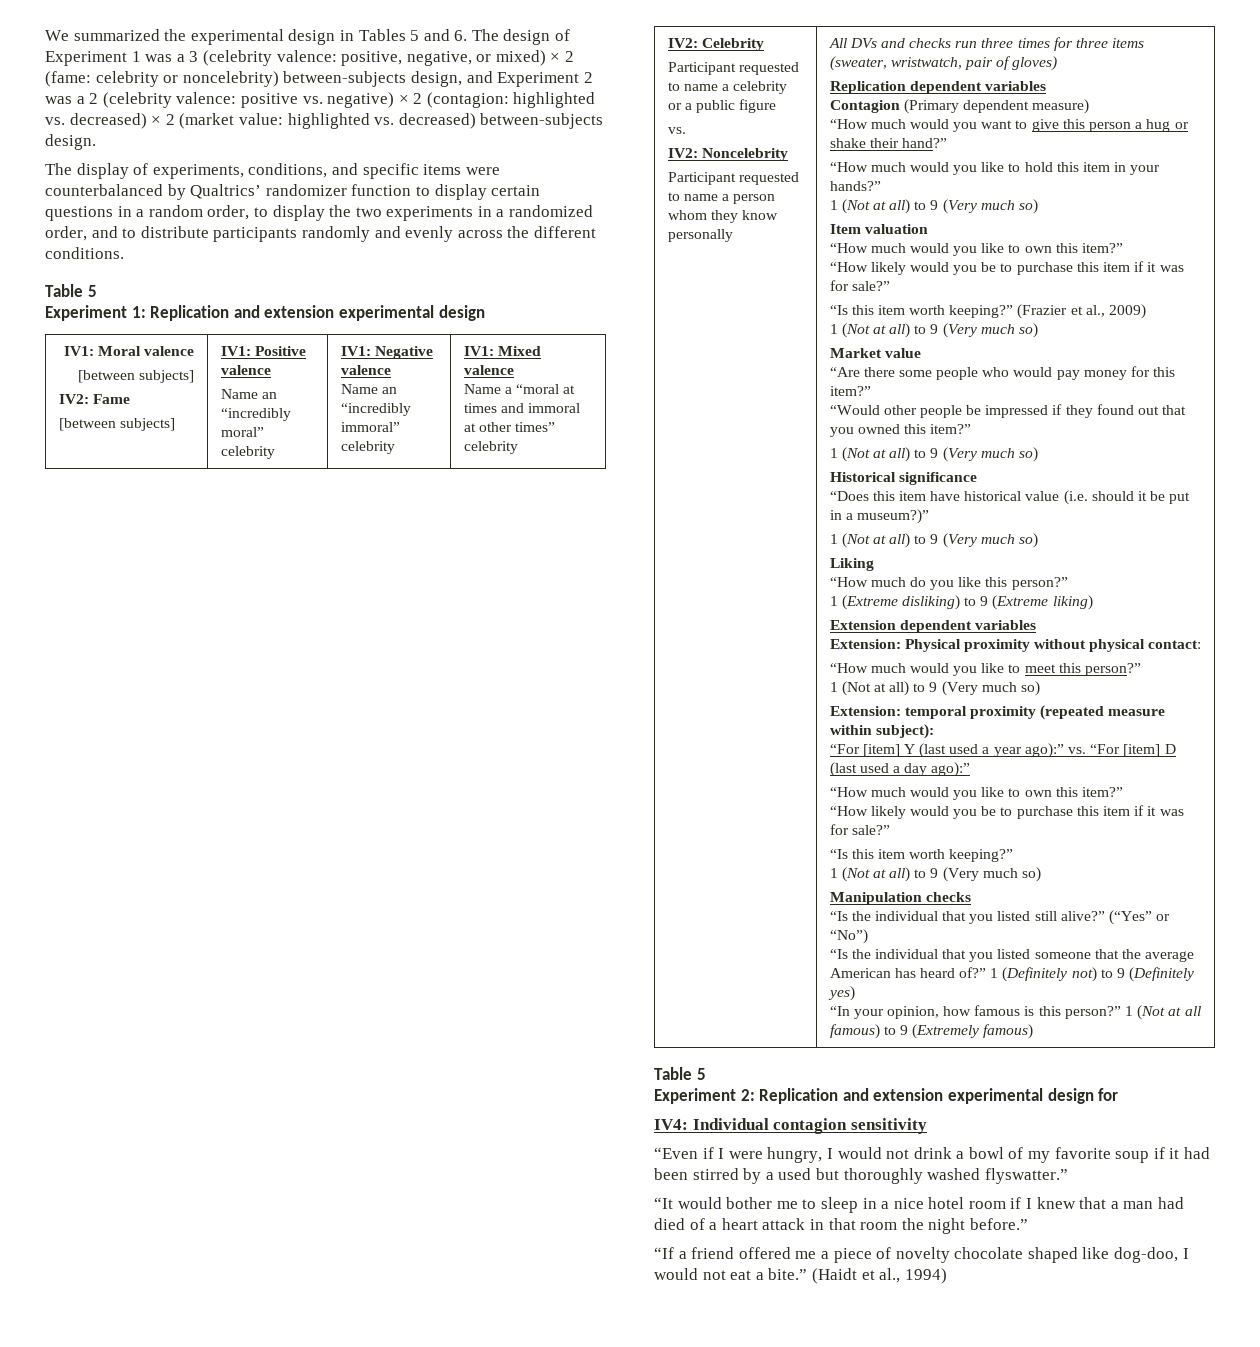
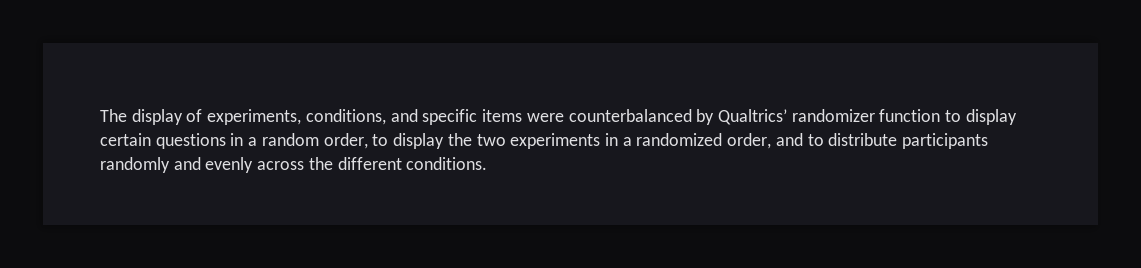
[45,29,571,45] [45,50,575,66] [45,71,593,87] [45,92,596,108] [45,113,604,129] [45,134,96,150] We summarized the experimental design in Tables 5 and 6. The design of Experiment 1 was a 3 (celebrity valence: positive, negative, or mixed) × 2 (fame: celebrity or noncelebrity) between-subjects design, and Experiment 2 was a 2 (celebrity valence: positive vs. negative) × 2 (contagion: highlighted vs. decreased) × 2 (market value: highlighted vs. decreased) between-subjects design. // -> (100, 115) none
[45,284,97,297] [45,305,485,321] [64,346,195,356] [78,370,195,383] [58,394,130,404] [58,418,175,431] [220,346,306,356] [220,365,271,375] [220,389,277,399] [220,408,291,421] [220,427,264,437] [220,446,275,459] [340,346,433,359] [340,365,391,375] [340,384,397,394] [340,403,411,416] [340,422,400,432] [340,441,395,454] [463,346,541,356] [463,365,514,375] [463,384,576,394] [463,403,580,413] [463,422,555,432] [463,441,518,454] [667,38,764,51] [667,62,799,75] [667,81,788,94] [667,99,777,113] [667,127,686,134] [667,148,788,161] [667,172,799,185] [667,192,776,204] [667,210,778,223] [667,229,733,242] [828,37,1145,51] [829,56,1058,71] [829,81,1046,94] [829,99,1090,114] [829,119,1189,132] [829,138,947,148] [829,162,1161,175] [829,181,881,191] [829,199,1038,214] [829,224,928,234] [829,243,1123,256] [829,261,1184,275] [829,280,890,291] [829,304,1146,319] [829,323,1038,338] [829,348,921,358] [829,366,1176,380] [829,386,871,396] [829,404,1187,418] [829,424,972,437] [829,447,1038,462] [829,472,977,485] [829,490,1191,505] [829,509,929,524] [829,533,1038,548] [829,558,874,571] [829,577,1068,590] [829,595,1093,610] [829,620,1036,633] [829,639,1202,652] [829,663,1141,676] [829,681,1040,696] [829,705,1166,720] [829,724,934,739] [829,743,1176,758] [829,762,971,777] [829,787,1123,800] [829,805,1184,819] [829,824,890,835] [829,849,1014,862] [829,867,1041,882] [829,892,971,905] [829,910,1171,925] [829,929,868,944] [829,949,1195,962] [829,967,1195,982] [827,986,855,1001] [829,1005,1201,1020] [829,1024,1034,1039] [654,1067,706,1080] [654,1088,1119,1104] [654,1118,927,1134] [654,1147,1211,1163] [654,1168,1068,1184] [654,1197,1185,1213] [654,1218,1028,1234] [654,1247,1189,1263] [654,1268,947,1284] // Table 5 // Experiment 1: Replication and extension experimental design // IV1: Moral valence // [between subjects] // IV2: Fame // [between subjects] | IV1: Positive valence // Name an “incredibly moral” celebrity | IV1: Negative valence // Name an “incredibly immoral” celebrity | IV1: Mixed valence // Name a “moral at times and immoral at other times” celebrity // IV2: Celebrity // Participant requested to name a celebrity or a public figure // vs. // IV2: Noncelebrity // Participant requested to name a person whom they know personally | All DVs and checks run three times for three items (sweater, wristwatch, pair of gloves) // Replication dependent variables // Contagion (Primary dependent measure) // “How much would you want to give this person a hug or shake their hand?” // “How much would you like to hold this item in your hands?” // 1 (Not at all) to 9 (Very much so) // Item valuation // “How much would you like to own this item?” // “How likely would you be to purchase this item if it was for sale?” // “Is this item worth keeping?” (Frazier et al., 2009) // 1 (Not at all) to 9 (Very much so) // Market value // “Are there some people who would pay money for this item?” // “Would other people be impressed if they found out that you owned this item?” // 1 (Not at all) to 9 (Very much so) // Historical significance // “Does this item have historical value (i.e. should it be put in a museum?)” // 1 (Not at all) to 9 (Very much so) // Liking // “How much do you like this person?” // 1 (Extreme disliking) to 9 (Extreme liking) // Extension dependent variables // Extension: Physical proximity without physical contact: // “How much would you like to meet this person?” // 1 (Not at all) to 9 (Very much so) // Extension: temporal proximity (repeated measure within subject): // “For [item] Y (last used a year ago):” vs. “For [item] D (last used a day ago):” // “How much would you like to own this item?” // “How likely would you be to purchase this item if it was for sale?” // “Is this item worth keeping?” // 1 (Not at all) to 9 (Very much so) // Manipulation checks // “Is the individual that you listed still alive?” (“Yes” or “No”) // “Is the individual that you listed someone that the average American has heard of?” 1 (Definitely not) to 9 (Definitely yes) // “In your opinion, how famous is this person?” 1 (Not at all famous) to 9 (Extremely famous) // Table 5 // Experiment 2: Replication and extension experimental design for // IV4: Individual contagion sensitivity // “Even if I were hungry, I would not drink a bowl of my favorite soup if it had been stirred by a used but thoroughly washed flyswatter.” // “It would bother me to sleep in a nice hotel room if I knew that a man had died of a heart attack in that room the night before.” // “If a friend offered me a piece of novelty chocolate shaped like dog-doo, I would not eat a bite.” (Haidt et al., 1994) -> (488, 163) none

